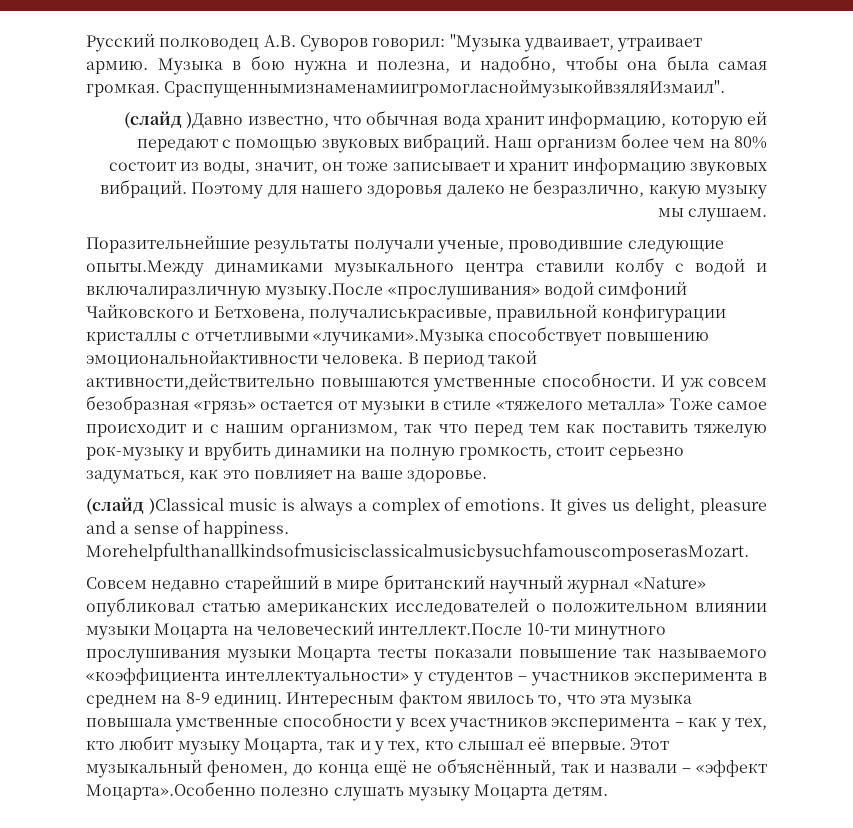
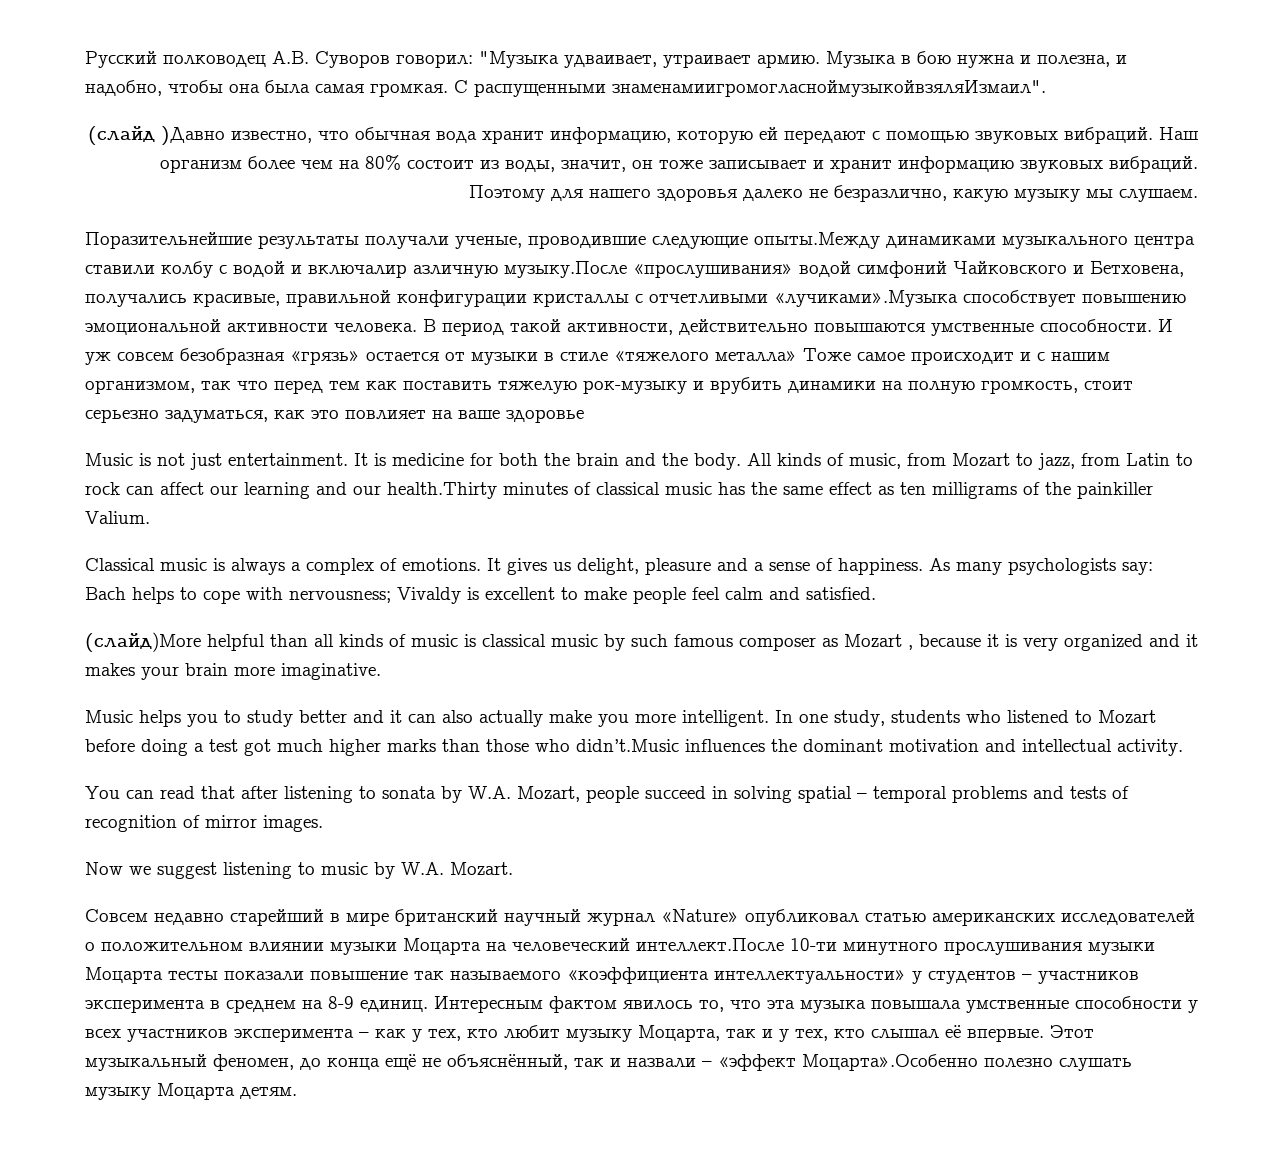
[164,79,726,98] СраспущеннымизнаменамиигромогласноймузыкойвзяляИзмаил". -> [454,80,1046,97] С распущенными знаменамиигромогласноймузыкойвзяляИзмаил".
[86,285,261,300] включалиразличную -> [308,264,498,278] включалир азличную
[308,308,492,323] получалиськрасивые, -> [85,293,280,307] получались красивые,
[86,350,318,367] эмоциональнойактивности -> [85,319,328,335] эмоциональной активности
[86,373,315,390] активности,действительно -> [567,319,808,335] активности, действительно
[406,470,487,483] [86,497,224,515] здоровье. // (слайд )Classical -> [506,409,584,423] [85,453,1193,470] [85,482,1153,499] [85,511,150,524] [85,558,155,571] здоровье // Music is not just entertainment. It is medicine for both the brain and the body. Аll kinds of music, from Mozart to jazz, from Latin to rock can affect our learning and our health.Тhirty minutes of classical music has the same effect as ten milligrams of the painkiller Valium. // Classical
[86,543,749,562] MorehelpfulthanallkindsofmusicisclassicalmusicbysuchfamouscomposerasMozart. -> [929,558,1153,575] [85,587,876,604] [85,632,1198,652] [85,663,381,680] [85,710,1156,727] [85,739,1183,756] [85,786,1129,803] [85,815,323,832] [85,862,513,879] As many psychologists say: Bach helps to cope with nervousness; Vivaldy is excellent to make people feel calm and satisfied. // (слайд)More helpful than all kinds of music is classical music by such famous composer as Mozart , because it is very organized and it makes your brain more imaginative. // Music helps you to study better and it can also actually make you more intelligent. In one study, students who listened to Mozart before doing a test got much higher marks than those who didn’t.Music influences the dominant motivation and intellectual activity. // You can read that after listening to sonata by W.A. Mozart, people succeed in solving spatial – temporal problems and tests of recognition of mirror images. // Now we suggest listening to music by W.A. Mozart.

